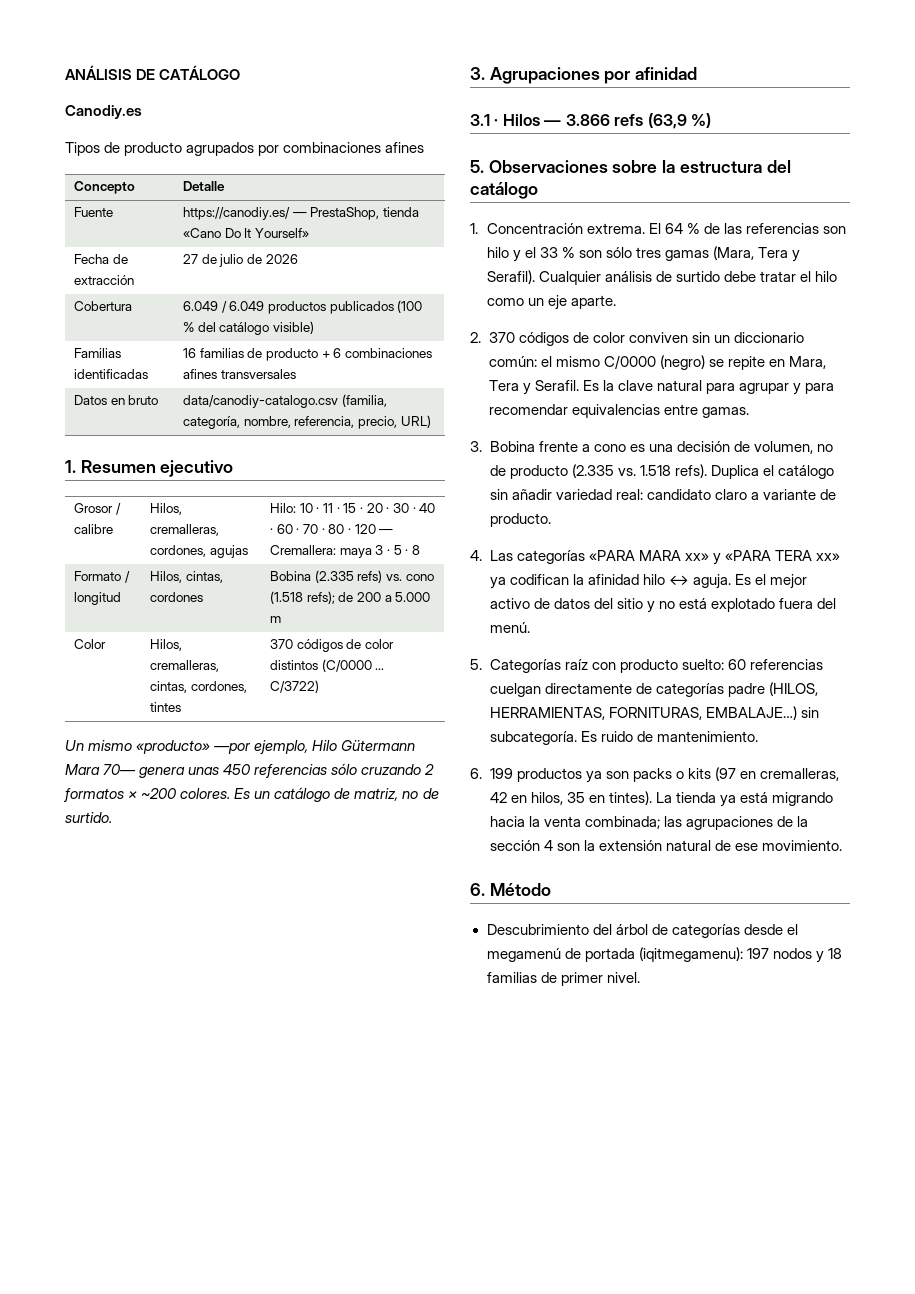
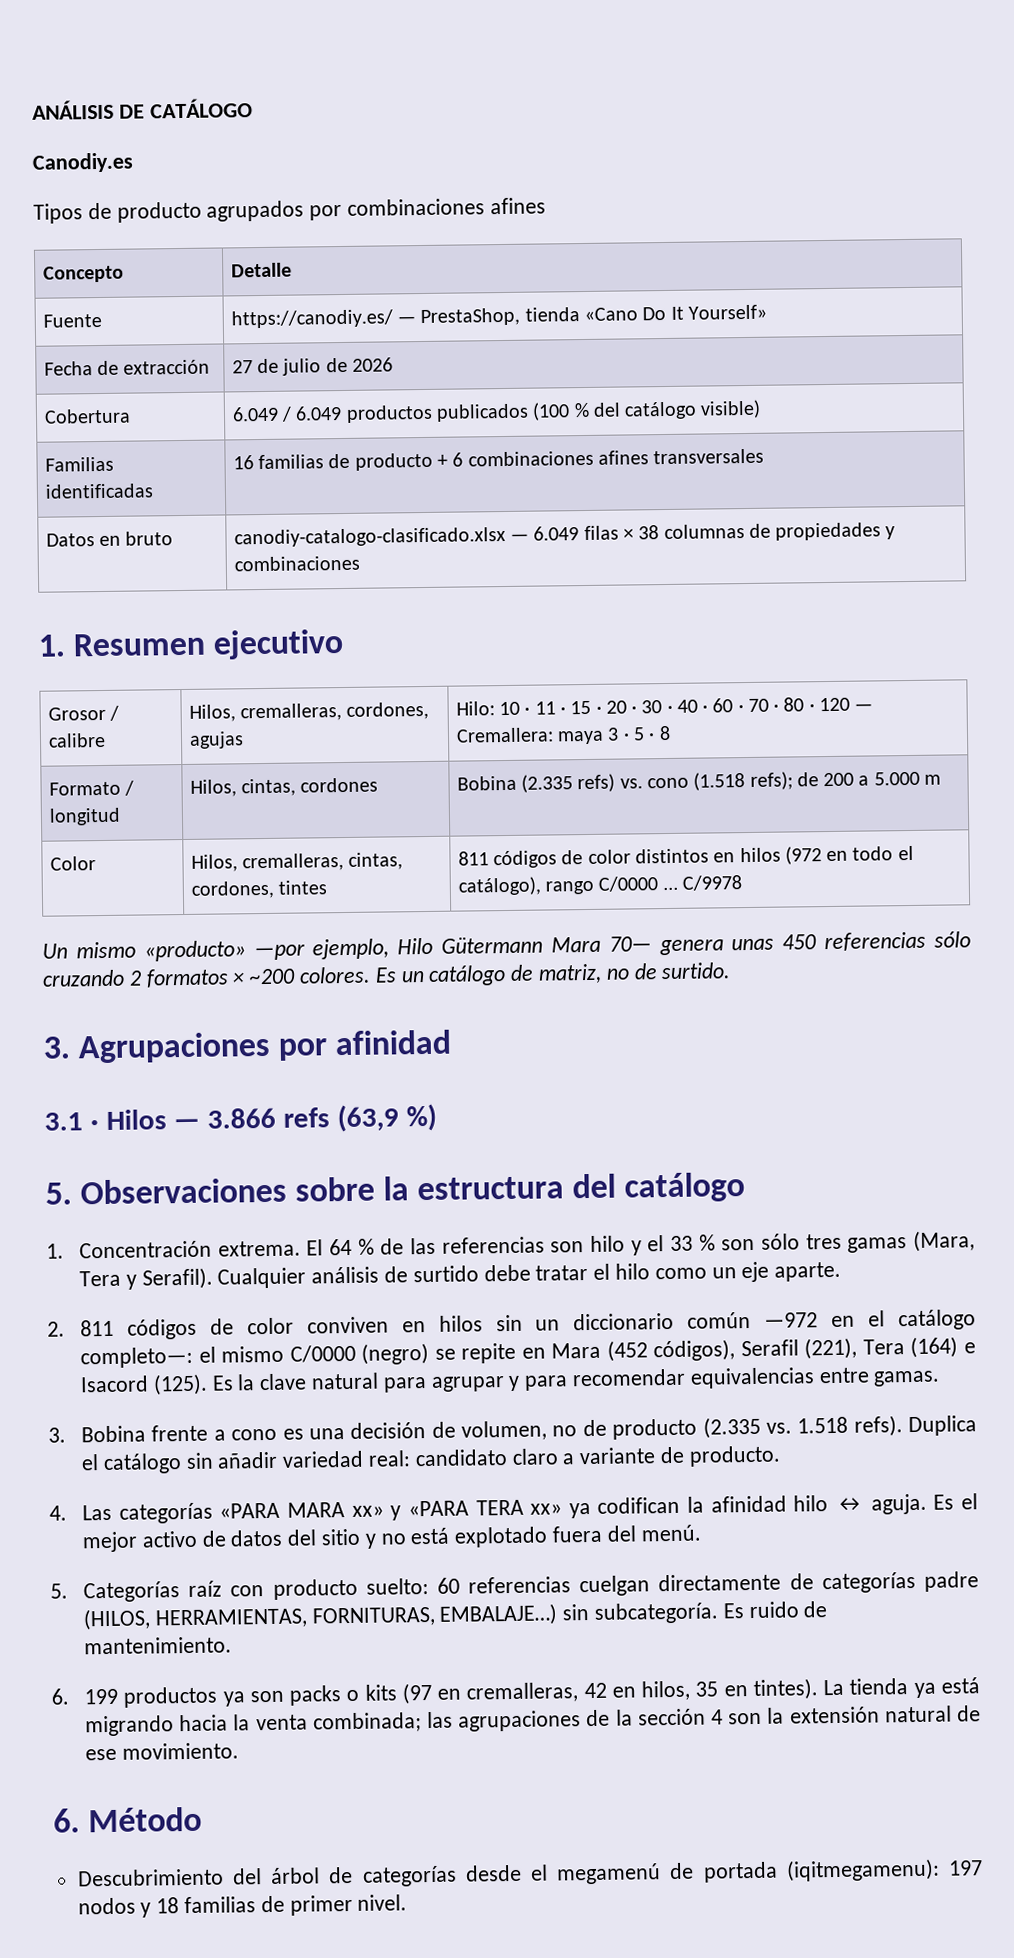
[183,394,387,408] [183,415,431,429] data/canodiy-catalogo.csv (familia, categoría, nombre, referencia, precio, URL) -> [233,522,896,548] [233,555,360,572] canodiy-catalogo-clasificado.xlsx — 6.049 filas × 38 columnas de propiedades y combinaciones
[270,639,294,649] 370 -> [457,851,489,866] 811
[321,659,385,672] [270,680,320,693] (C/0000 … C/3722) -> [713,845,914,865] [457,875,742,896] en hilos (972 en todo el catálogo), rango C/0000 … C/9978
[488,332,515,343] 370 -> [80,1319,115,1337] 811
(688, 337) none -> [401,1315,483,1333] en hilos
[488,356,537,367] común: -> [687,1309,976,1331] [80,1346,194,1369] común —972 en el catálogo completo—:
[788,356,826,369] [488,380,579,395] Mara, Tera y Serafil. -> [551,1336,976,1362] [80,1373,208,1396] Mara (452 códigos), Serafil (221), Tera (164) e Isacord (125).

